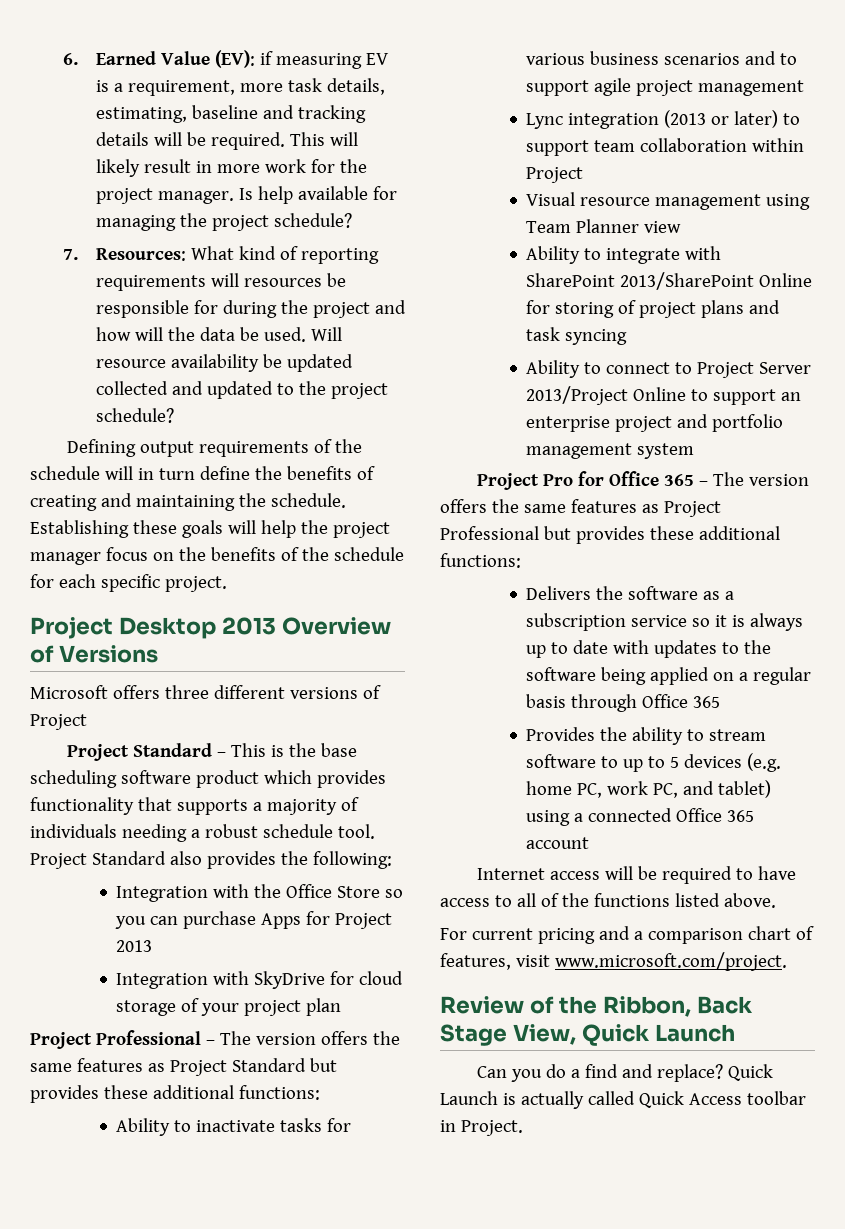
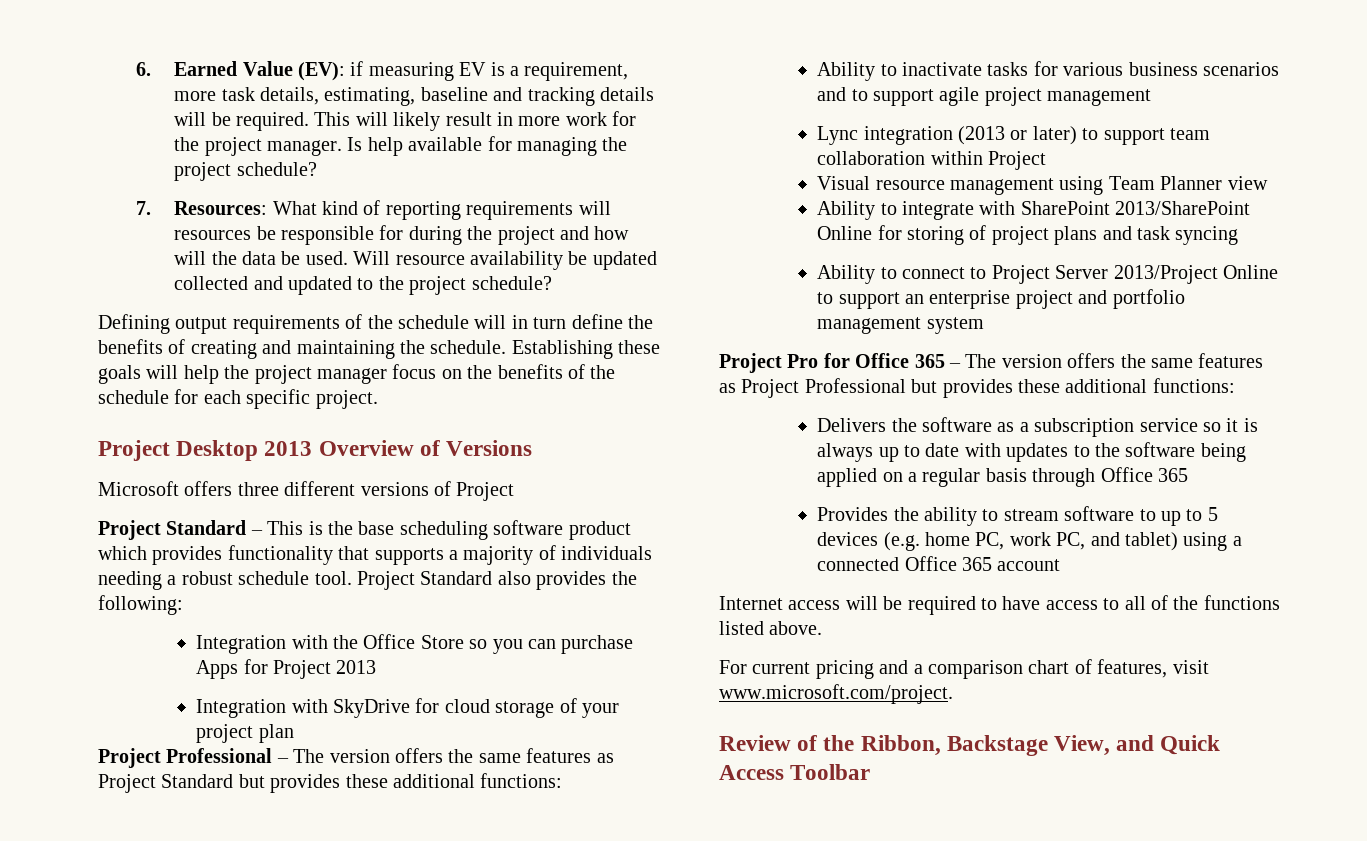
[696,996,753,1014] [440,1024,735,1046] [476,1064,773,1082] [440,1091,806,1109] [440,1120,523,1136] Back Stage View, Quick Launch // Can you do a find and replace? Quick Launch is actually called Quick Access toolbar in Project. -> [946,735,1221,756] [719,764,871,780] Backstage View, and Quick Access Toolbar

